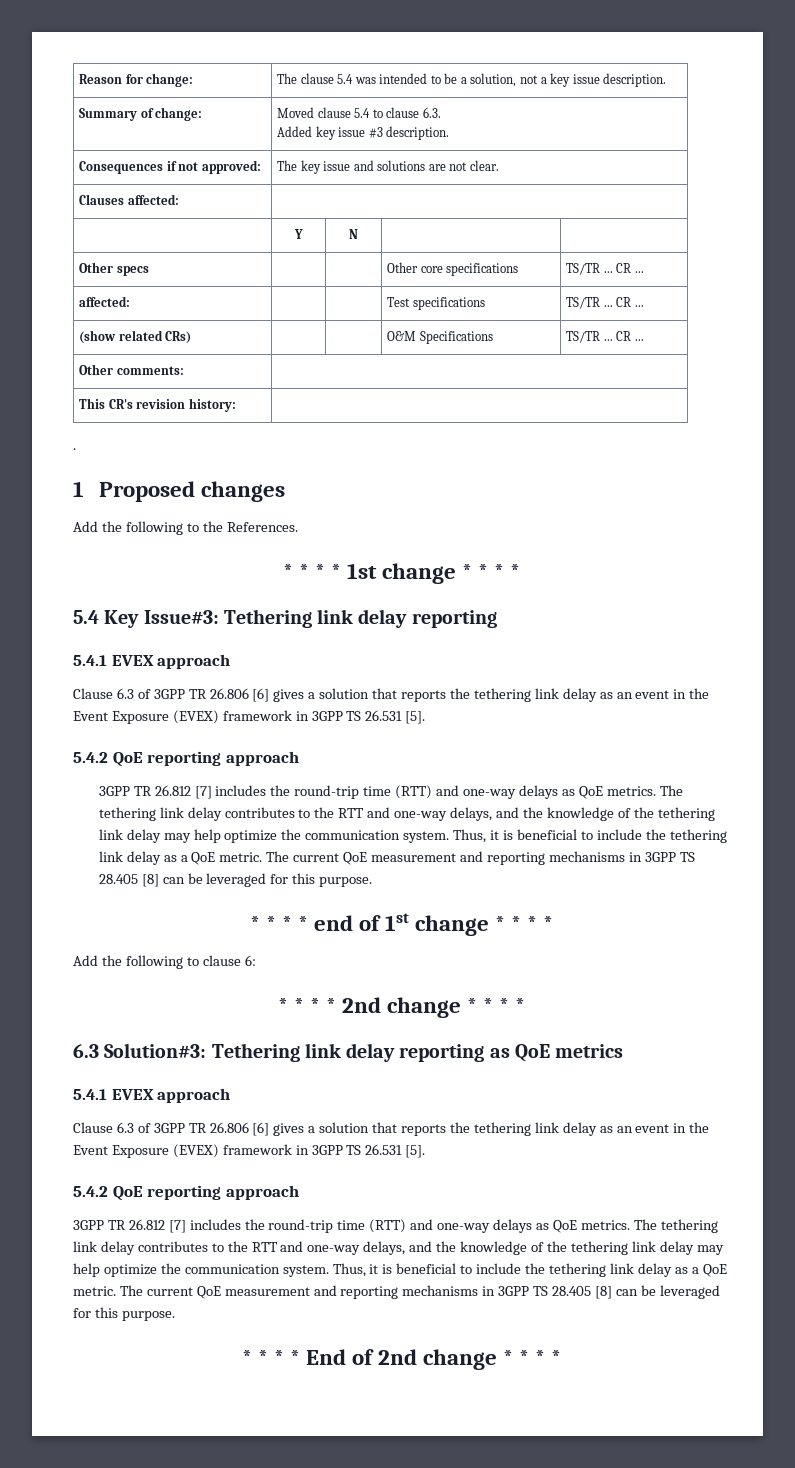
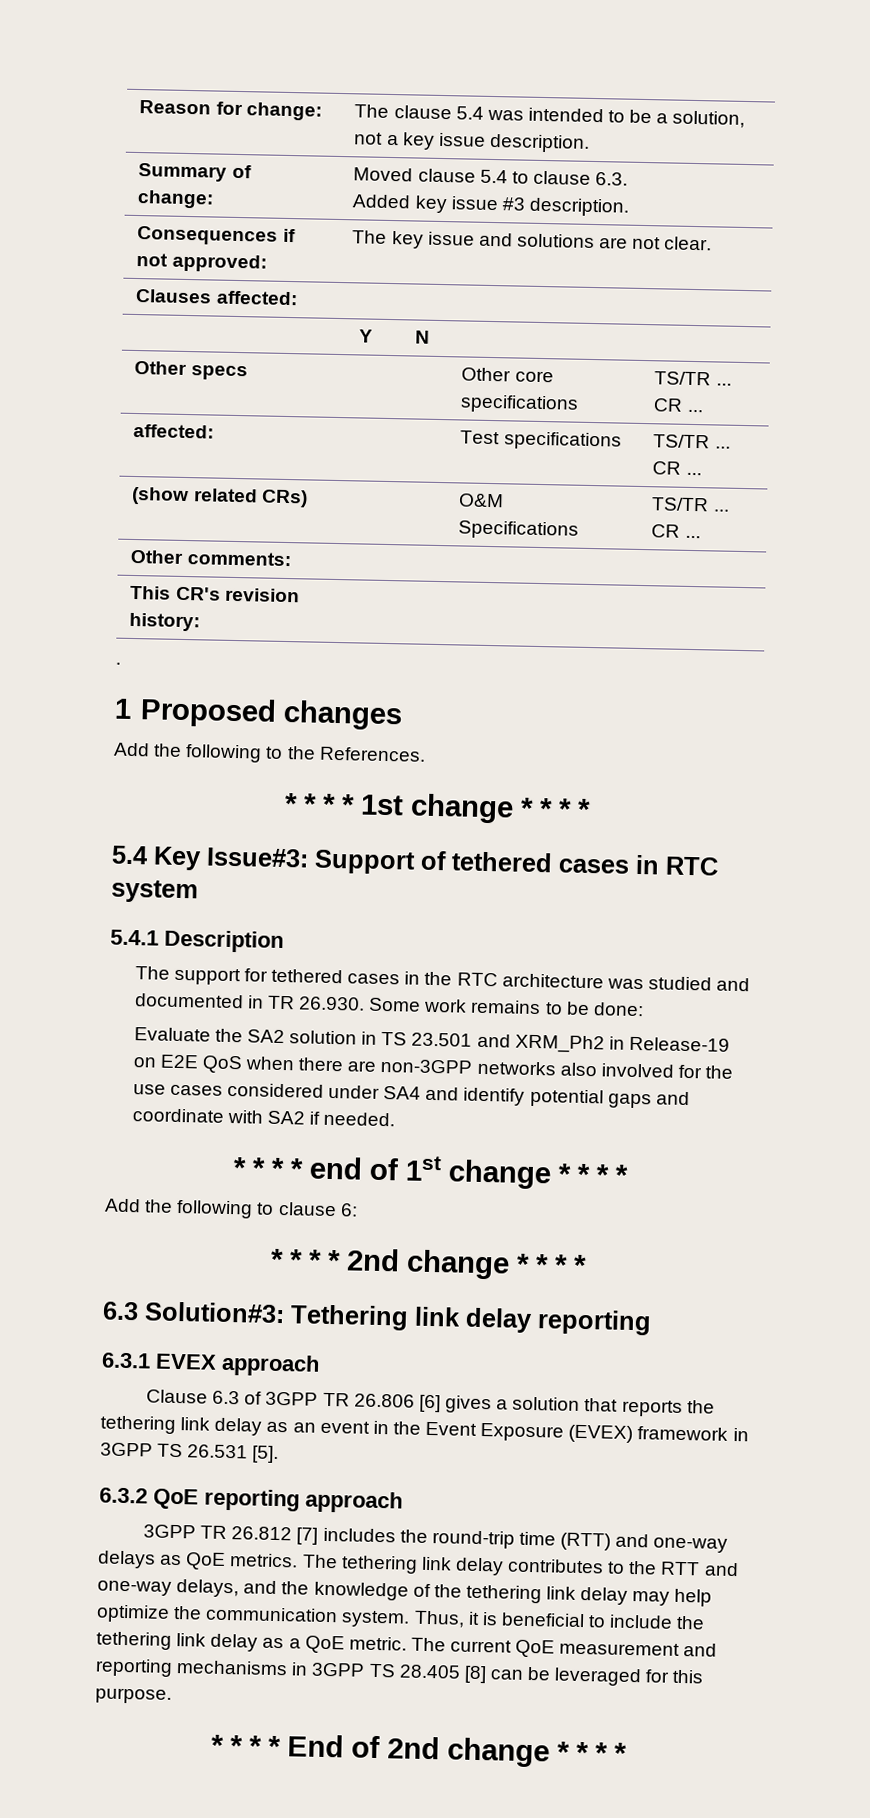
[223,609,497,628] [73,654,231,669] [73,688,710,702] [73,710,426,724] [73,751,299,767] [98,785,683,799] [98,807,715,821] [98,829,727,843] [98,851,695,865] [98,873,373,887] Tethering link delay reporting // 5.4.1 EVEX approach // Clause 6.3 of 3GPP TR 26.806 [6] gives a solution that reports the tethering link delay as an event in the Event Exposure (EVEX) framework in 3GPP TS 26.531 [5]. // 5.4.2 QoE reporting approach // 3GPP TR 26.812 [7] includes the round-trip time (RTT) and one-way delays as QoE metrics. The tethering link delay contributes to the RTT and one-way delays, and the knowledge of the tethering link delay may help optimize the communication system. Thus, it is beneficial to include the tethering link delay as a QoE metric. The current QoE measurement and reporting mechanisms in 3GPP TS 28.405 [8] can be leveraged for this purpose. -> [314,849,719,876] [111,879,199,904] [110,929,284,954] [134,966,751,992] [134,993,644,1017] [133,1027,731,1054] [132,1054,734,1079] [132,1082,690,1109] [131,1108,396,1127] Support of tethered cases in RTC system // 5.4.1 Description // The support for tethered cases in the RTC architecture was studied and documented in TR 26.930. Some work remains to be done: // Evaluate the SA2 solution in TS 23.501 and XRM_Ph2 in Release-19 on E2E QoS when there are non-3GPP networks also involved for the use cases considered under SA4 and identify potential gaps and coordinate with SA2 if needed.
[489,1044,624,1062] [73,1089,107,1100] as QoE metrics // 5.4.1 -> [101,1352,151,1369] // 6.3.1
[73,1186,108,1197] 5.4.2 -> [99,1487,148,1504] 6.3.2

